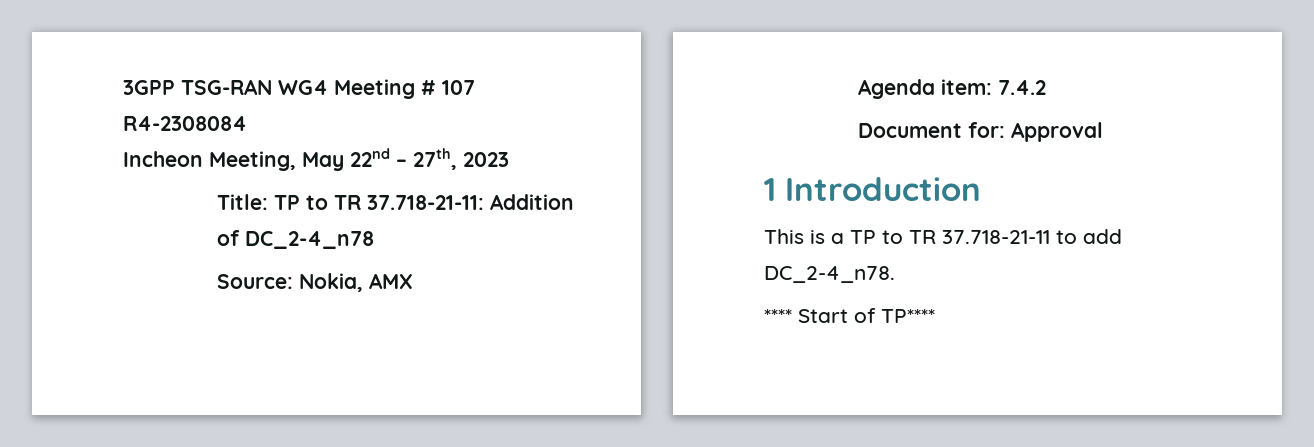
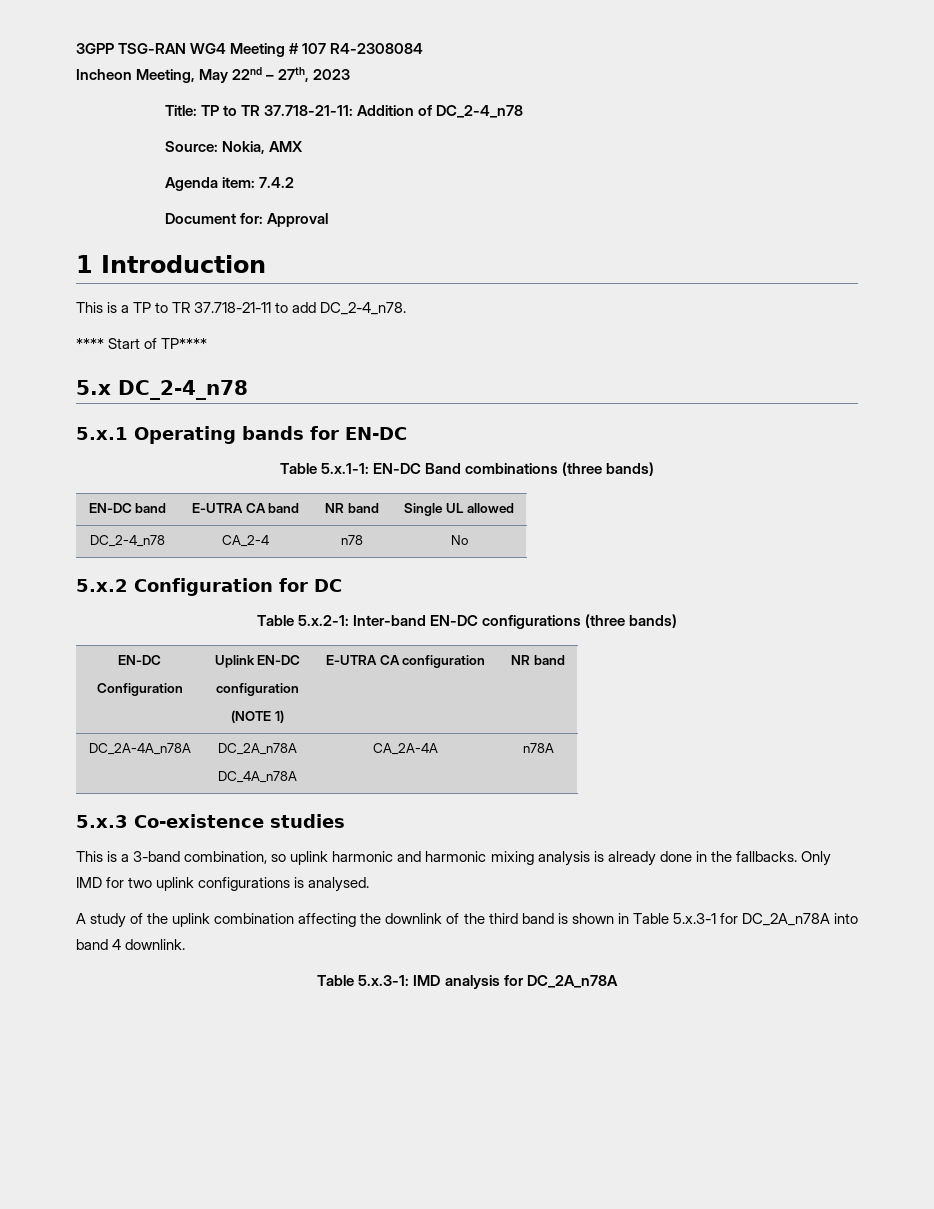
(935, 316) none -> [76,380,248,400] [76,426,407,444] [279,462,655,476] [88,503,167,513] [191,503,300,513] [325,503,379,513] [404,503,514,516] [90,535,165,547] [222,535,269,547] [341,535,363,545] [450,535,468,545] [76,578,342,596] [256,614,678,629] [118,655,161,665] [96,683,183,696] [214,655,301,668] [216,683,299,696] [231,710,284,723] [325,655,486,668] [511,655,565,665] [88,743,191,755] [218,743,297,755] [218,771,297,783] [373,743,438,755] [522,743,554,753] [76,814,345,828] [76,851,831,866] [76,877,370,892] [76,913,858,928] [76,939,186,950] [317,975,618,989] // 5.x DC_2-4_n78 // 5.x.1 Operating bands for EN-DC // Table 5.x.1-1: EN-DC Band combinations (three bands) // EN-DC band | E-UTRA CA band | NR band | Single UL allowed // DC_2-4_n78 | CA_2-4 | n78 | No // 5.x.2 Configuration for DC // Table 5.x.2-1: Inter-band EN-DC configurations (three bands) // EN-DC // Configuration | Uplink EN-DC // configuration // (NOTE 1) | E-UTRA CA configuration | NR band // DC_2A-4A_n78A | DC_2A_n78A // DC_4A_n78A | CA_2A-4A | n78A // 5.x.3 Co-existence studies // This is a 3-band combination, so uplink harmonic and harmonic mixing analysis is already done in the fallbacks. Only IMD for two uplink configurations is analysed. // A study of the uplink combination affecting the downlink of the third band is shown in Table 5.x.3-1 for DC_2A_n78A into band 4 downlink. // Table 5.x.3-1: IMD analysis for DC_2A_n78A

